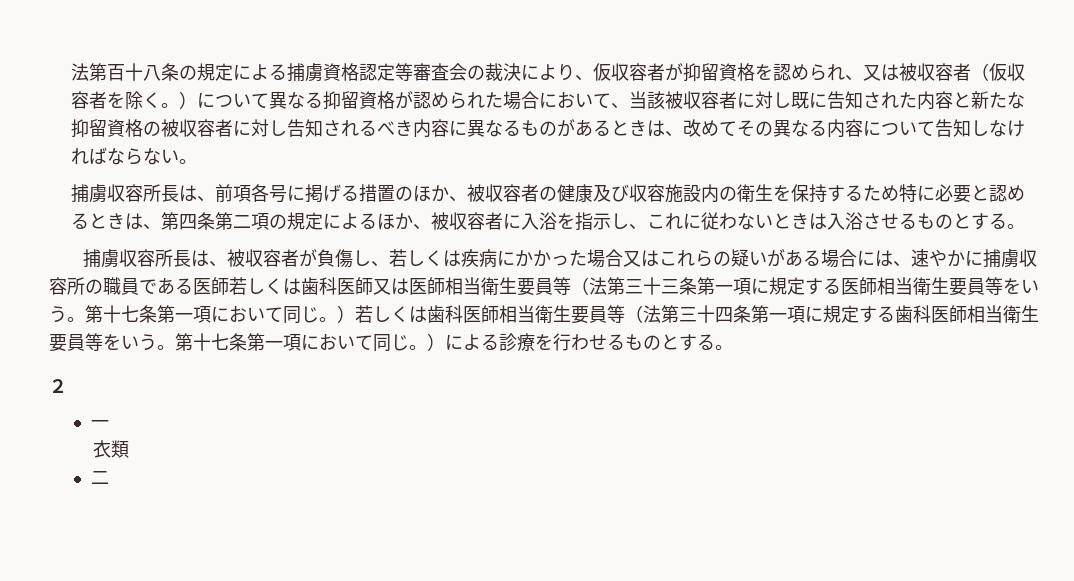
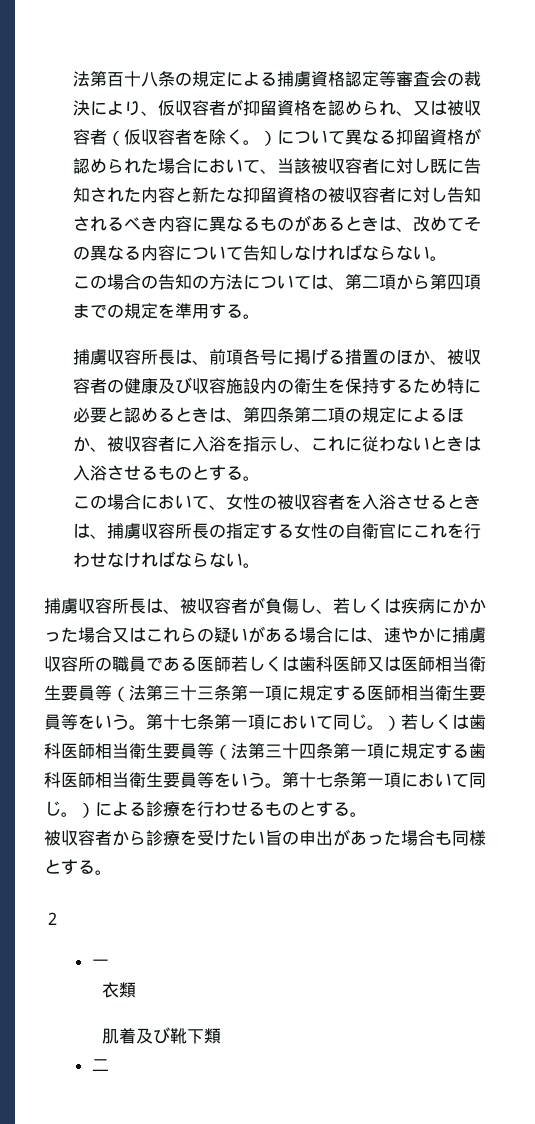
(197, 161) none -> [72,274,481,290] [72,303,260,319] // この場合の告知の方法については、第二項から第四項までの規定を準用する。
(1025, 226) none -> [72,494,481,510] [72,523,481,539] [72,551,260,568] // この場合において、女性の被収容者を入浴させるときは、捕虜収容所長の指定する女性の自衛官にこれを行わせなければならない。
(733, 347) none -> [44,829,486,846] [44,859,112,875] // 被収容者から診療を受けたい旨の申出があった場合も同様とする。
(129, 449) none -> [101,1027,221,1044] // 肌着及び靴下類

